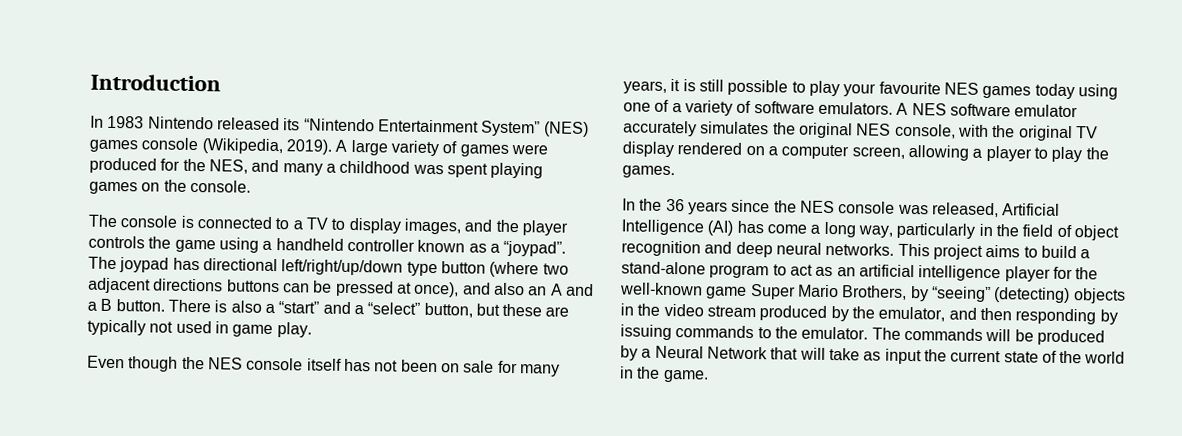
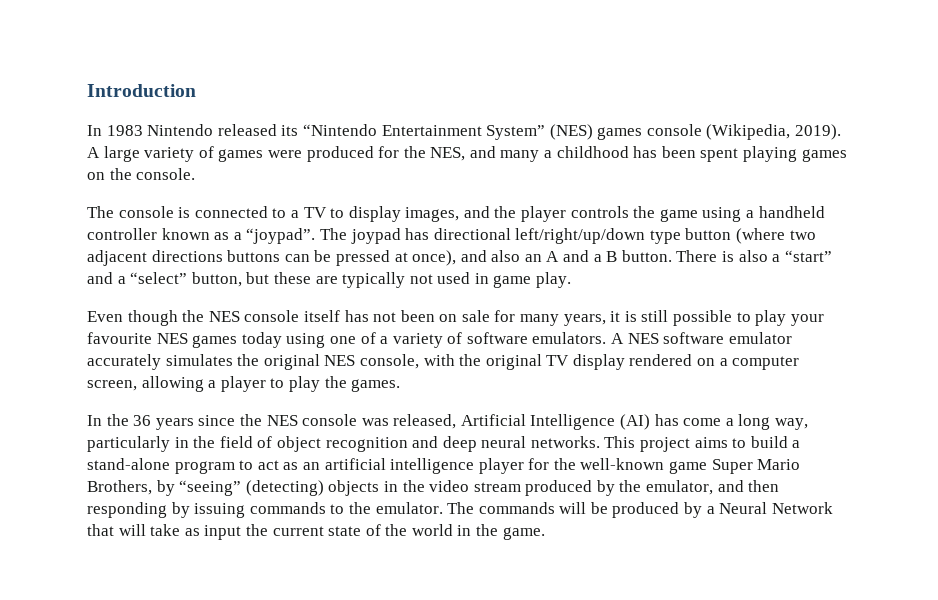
[412,164,444,175] was -> [633,146,696,158] has been

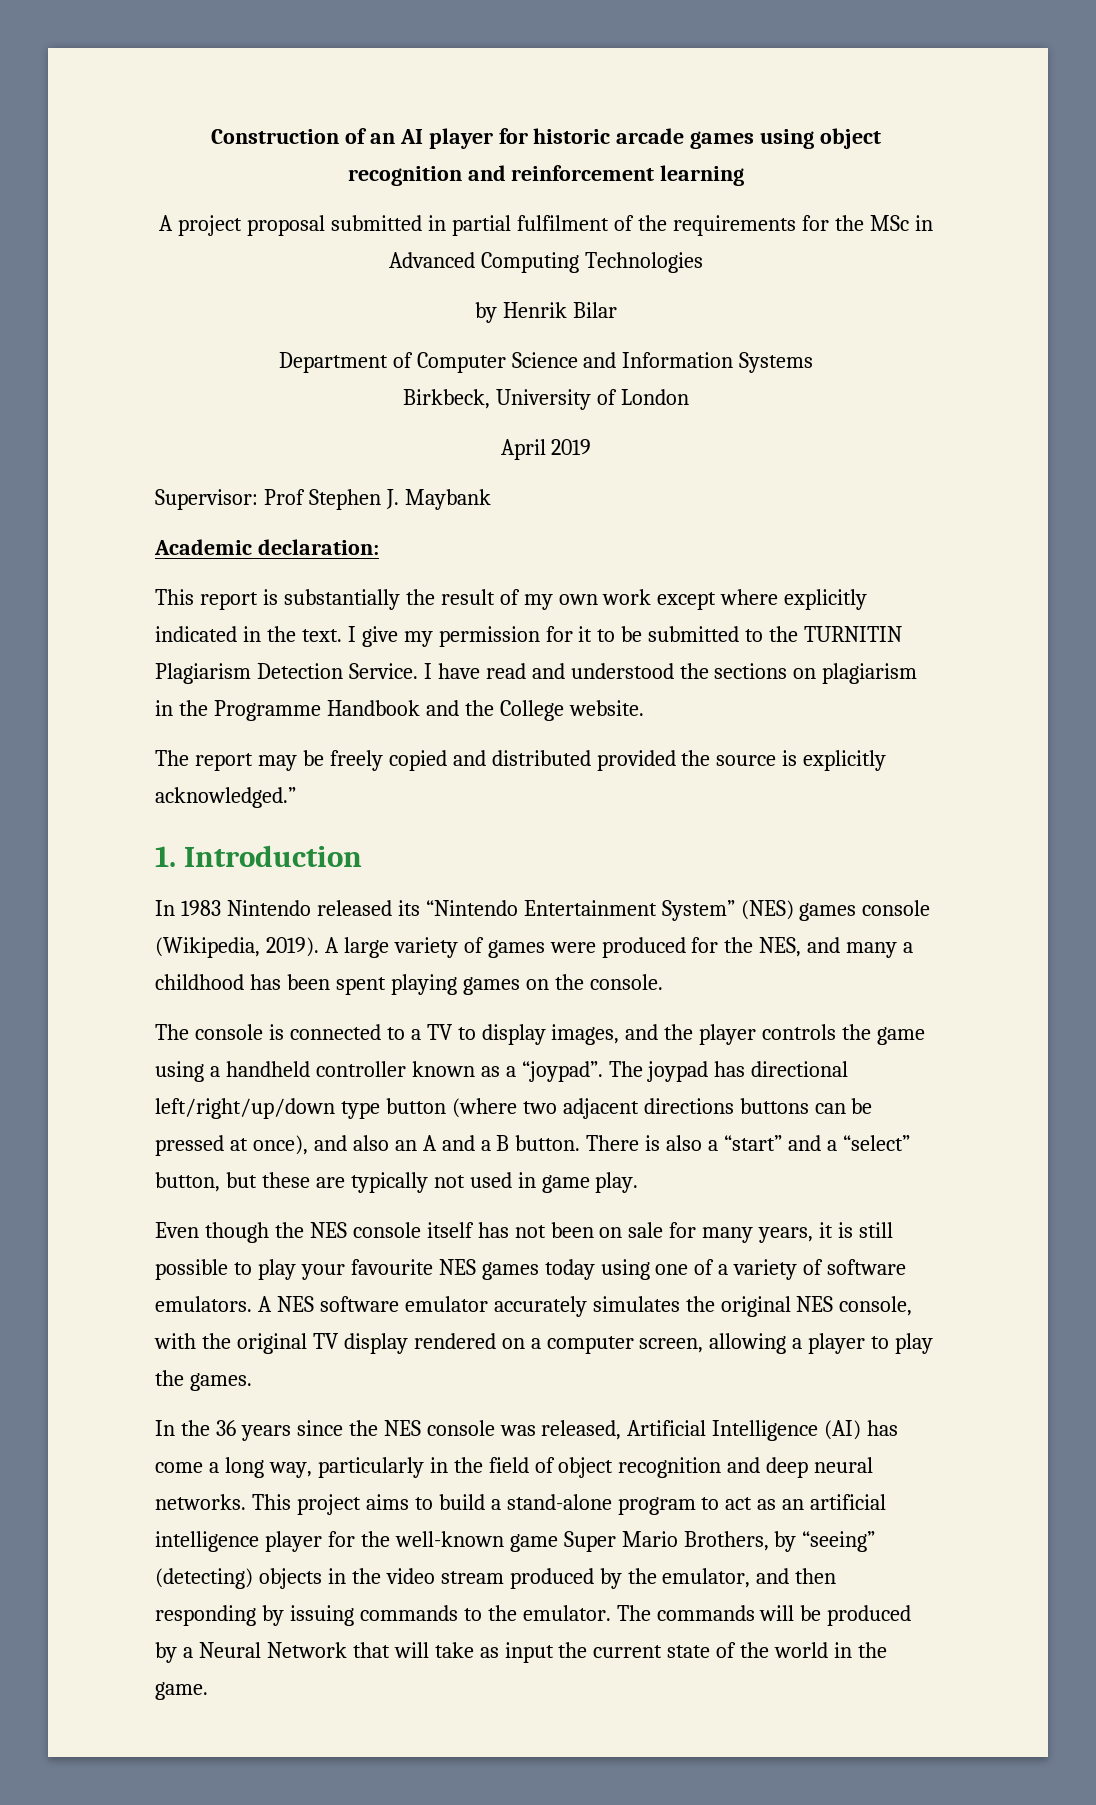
(87, 90) none -> [210,128,882,149] [347,165,745,186] [159,215,933,236] [389,252,703,273] [475,302,617,323] [278,352,814,373] [403,389,689,410] [500,439,592,460] [155,489,491,510] [154,539,379,555] [155,589,868,610] [155,626,903,647] [155,663,918,684] [155,700,644,721] [155,750,887,771] [155,787,296,808] [155,846,176,867] Construction of an AI player for historic arcade games using object recognition and reinforcement learning // A project proposal submitted in partial fulfilment of the requirements for the MSc in Advanced Computing Technologies // by Henrik Bilar // Department of Computer Science and Information Systems // Birkbeck, University of London // April 2019 // Supervisor: Prof Stephen J. Maybank // Academic declaration: // This report is substantially the result of my own work except where explicitly indicated in the text. I give my permission for it to be submitted to the TURNITIN Plagiarism Detection Service. I have read and understood the sections on plagiarism in the Programme Handbook and the College website. // The report may be freely copied and distributed provided the source is explicitly acknowledged.” // 1.

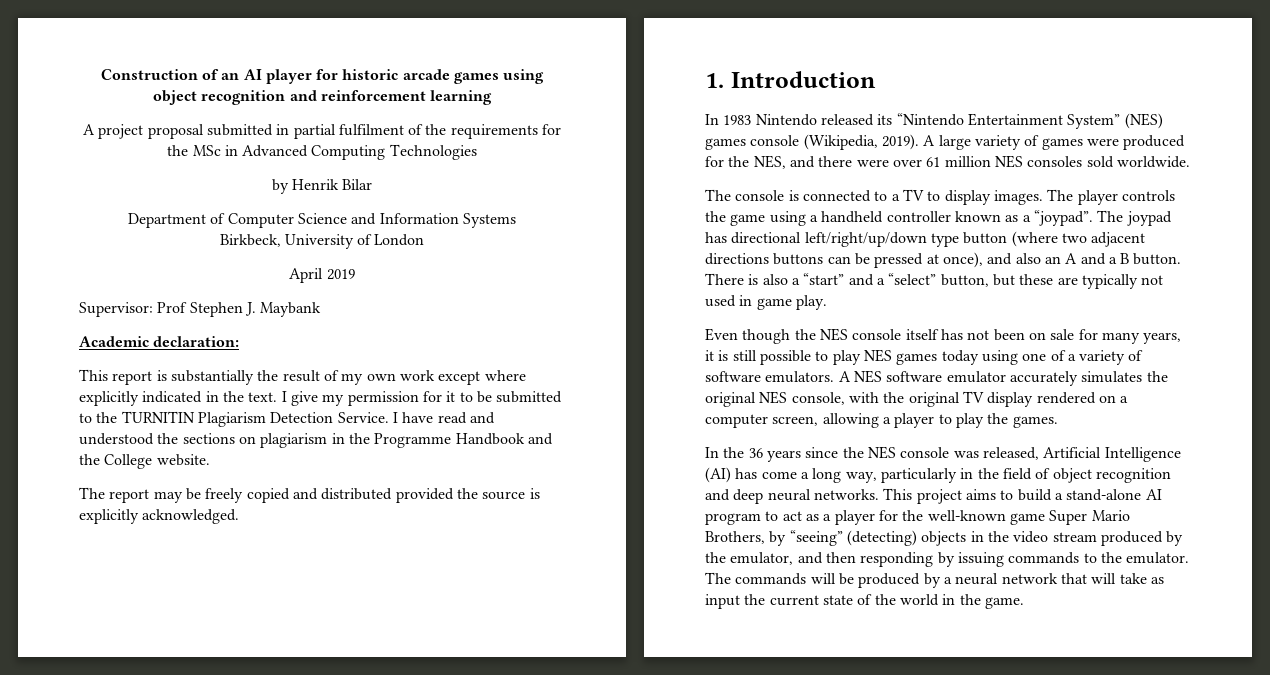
[155,787,296,808] acknowledged.” -> [142,509,240,524] acknowledged.
[846,942,914,958] [155,974,663,995] many a childhood has been spent playing games on the console. -> [818,155,1190,168] there were over 61 million NES consoles sold worldwide.
[551,1024,694,1045] images, and the -> [993,189,1074,205] images. The
[300,1259,433,1280] your favourite -> (861, 357) none
(612, 1502) none -> [1145,489,1162,500] AI
[782,1494,887,1510] [155,1531,259,1552] an artificial intelligence -> [823,514,832,521] a
[198,1642,347,1658] Neural Network -> [955,573,1058,585] neural network

